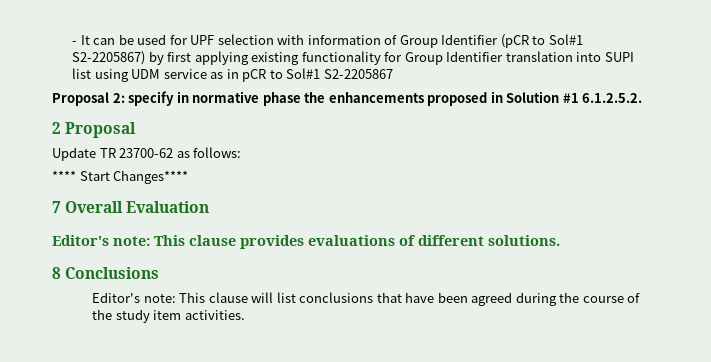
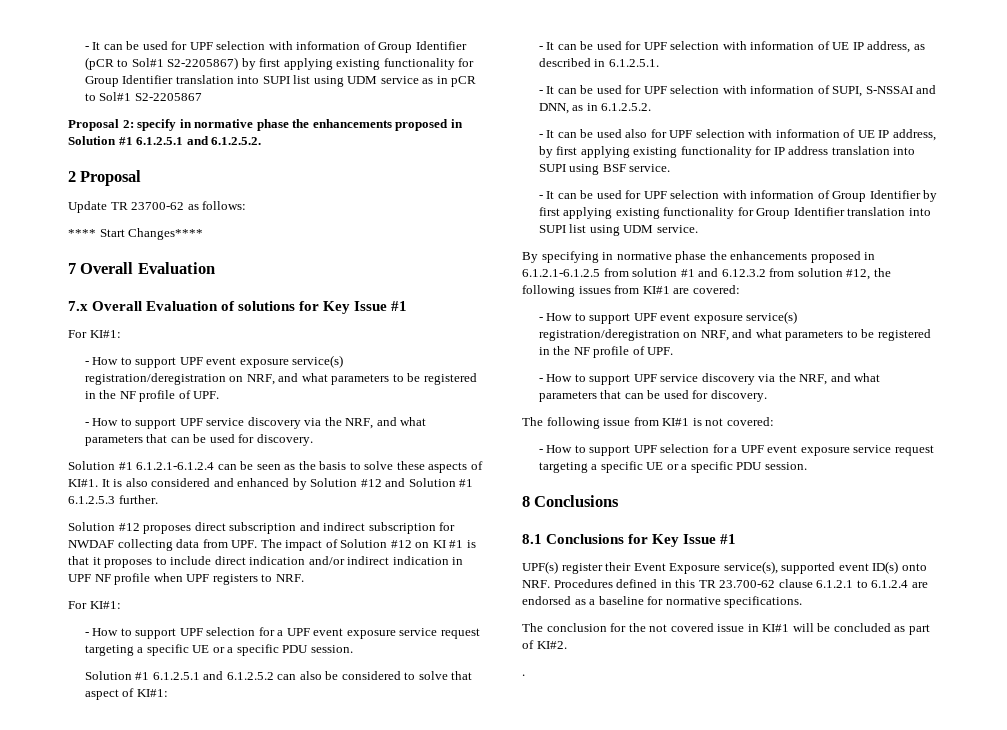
(579, 98) none -> [136,136,209,145] 6.1.2.5.1 and
[52,235,560,249] [52,267,160,279] [91,292,641,306] [91,309,245,323] Editor's note: This clause provides evaluations of different solutions. // 8 Conclusions // Editor's note: This clause will list conclusions that have been agreed during the course of the study item activities. -> [68,301,408,314] [68,330,121,338] [84,355,344,368] [84,373,477,385] [84,390,220,402] [84,417,427,429] [84,434,313,446] [68,461,483,473] [68,478,474,490] [68,495,158,504] [68,522,456,534] [68,539,476,551] [68,556,464,568] [68,573,304,585] [68,601,121,609] [84,627,480,639] [84,644,353,656] [84,671,473,680] [84,688,168,700] [538,41,925,53] [538,58,659,67] [538,85,937,97] [538,103,652,114] [538,129,936,141] [538,146,916,158] [538,164,671,175] [538,190,938,202] [538,207,931,219] [538,224,698,236] [522,251,876,263] [522,268,891,280] [522,285,740,297] [538,311,798,324] [538,329,931,341] [538,346,674,358] [538,373,881,385] [538,390,767,402] [522,417,774,429] [538,444,934,456] [538,461,807,473] [522,495,620,507] [522,534,737,547] [522,561,927,574] [522,579,928,588] [522,596,803,608] [522,623,930,635] [522,640,567,649] [522,674,525,676] 7.x Overall Evaluation of solutions for Key Issue #1 // For KI#1: // - How to support UPF event exposure service(s) registration/deregistration on NRF, and what parameters to be registered in the NF profile of UPF. // - How to support UPF service discovery via the NRF, and what parameters that can be used for discovery. // Solution #1 6.1.2.1-6.1.2.4 can be seen as the basis to solve these aspects of KI#1. It is also considered and enhanced by Solution #12 and Solution #1 6.1.2.5.3 further. // Solution #12 proposes direct subscription and indirect subscription for NWDAF collecting data from UPF. The impact of Solution #12 on KI #1 is that it proposes to include direct indication and/or indirect indication in UPF NF profile when UPF registers to NRF. // For KI#1: // - How to support UPF selection for a UPF event exposure service request targeting a specific UE or a specific PDU session. // Solution #1 6.1.2.5.1 and 6.1.2.5.2 can also be considered to solve that aspect of KI#1: // - It can be used for UPF selection with information of UE IP address, as described in 6.1.2.5.1. // - It can be used for UPF selection with information of SUPI, S-NSSAI and DNN, as in 6.1.2.5.2. // - It can be used also for UPF selection with information of UE IP address, by first applying existing functionality for IP address translation into SUPI using BSF service. // - It can be used for UPF selection with information of Group Identifier by first applying existing functionality for Group Identifier translation into SUPI list using UDM service. // By specifying in normative phase the enhancements proposed in 6.1.2.1-6.1.2.5 from solution #1 and 6.12.3.2 from solution #12, the following issues from KI#1 are covered: // - How to support UPF event exposure service(s) registration/deregistration on NRF, and what parameters to be registered in the NF profile of UPF. // - How to support UPF service discovery via the NRF, and what parameters that can be used for discovery. // The following issue from KI#1 is not covered: // - How to support UPF selection for a UPF event exposure service request targeting a specific UE or a specific PDU session. // 8 Conclusions // 8.1 Conclusions for Key Issue #1 // UPF(s) register their Event Exposure service(s), supported event ID(s) onto NRF. Procedures defined in this TR 23.700-62 clause 6.1.2.1 to 6.1.2.4 are endorsed as a baseline for normative specifications. // The conclusion for the not covered issue in KI#1 will be concluded as part of KI#2. // .

